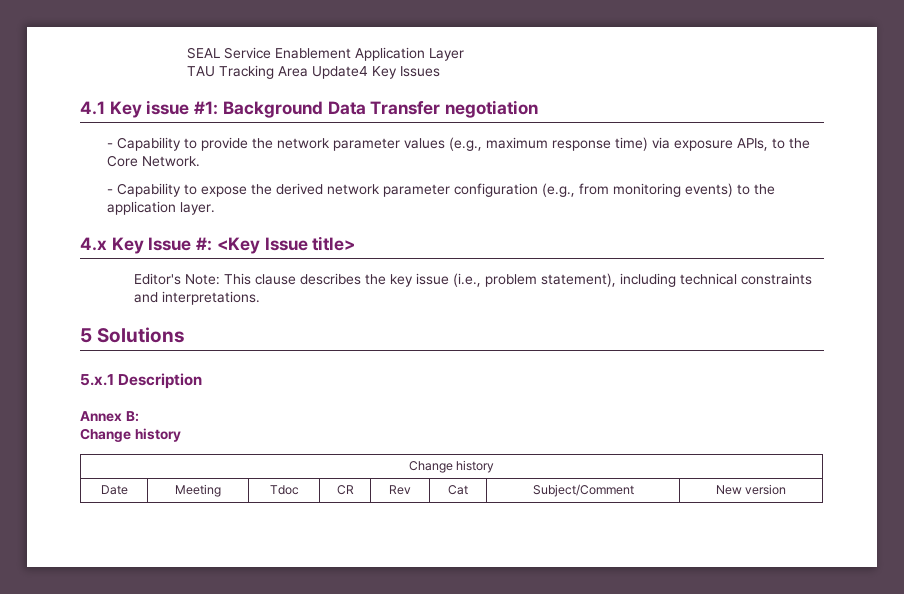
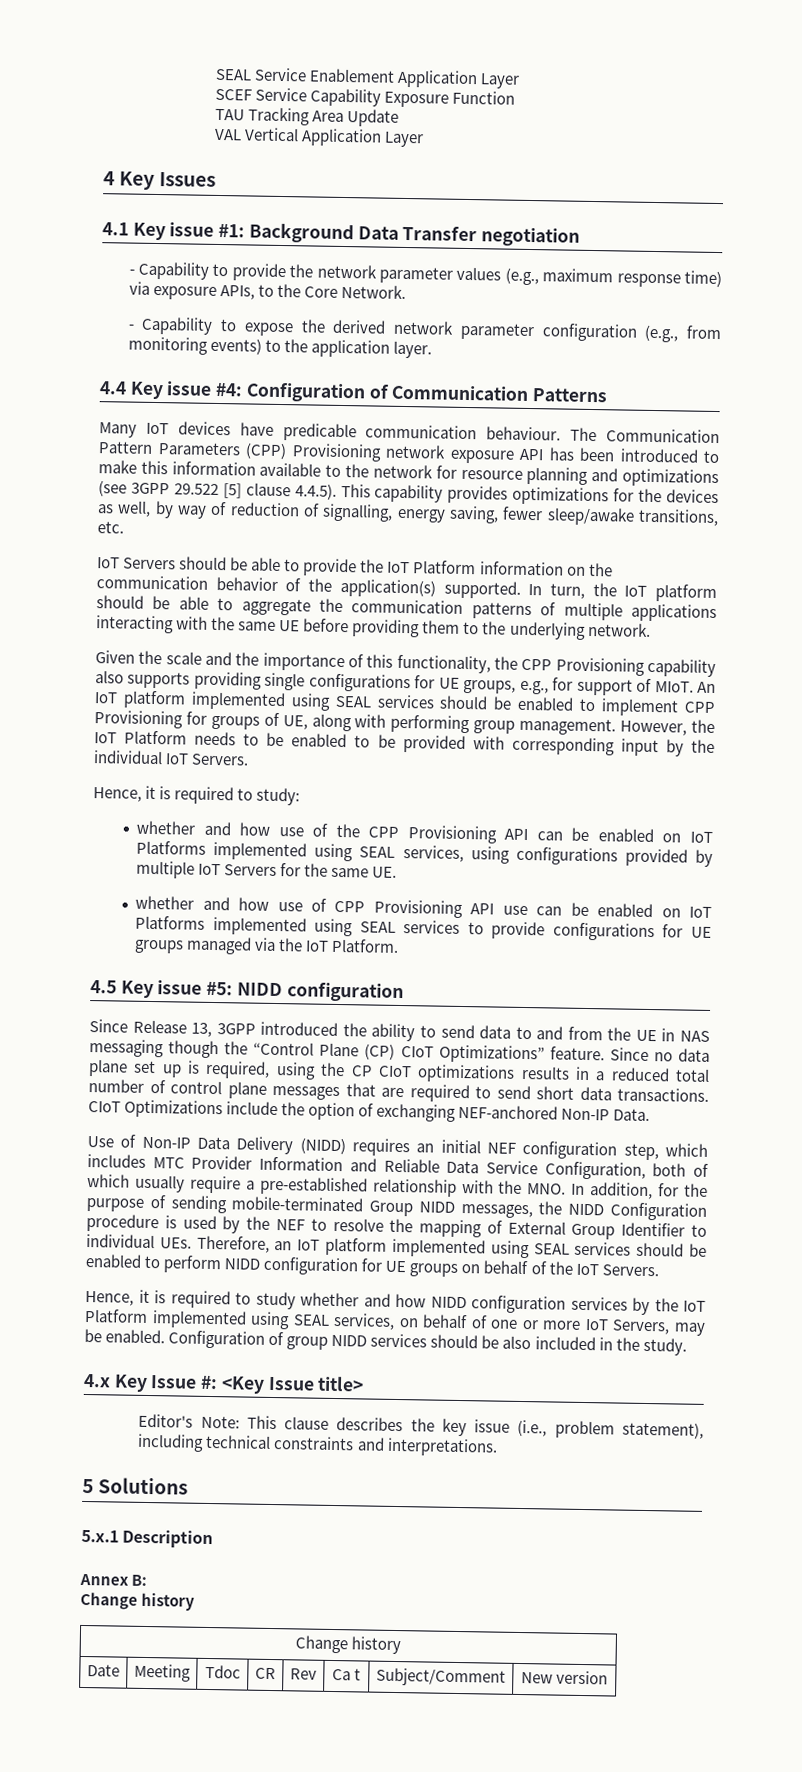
[187,65,369,79] TAU Tracking Area Update4 -> [214,87,515,108] [214,107,399,127] [213,127,424,148] [103,171,115,186] SCEF Service Capability Exposure Function // TAU Tracking Area Update // VAL Vertical Application Layer // 4
(215, 208) none -> [99,381,609,403] [99,421,720,444] [98,441,720,464] [98,460,719,488] [98,480,719,506] [97,500,719,527] [97,521,124,534] [97,556,613,577] [96,575,717,603] [96,595,717,623] [96,615,651,640] [95,650,716,678] [95,670,716,696] [94,690,716,717] [94,710,715,736] [94,730,716,757] [93,750,250,766] [93,785,301,806] [136,820,713,844] [136,840,713,867] [136,860,398,879] [135,895,712,918] [135,915,712,942] [134,936,400,955] [90,980,404,1003] [89,1019,710,1042] [89,1039,711,1064] [88,1059,711,1083] [88,1079,709,1103] [88,1099,651,1122] [87,1134,708,1161] [87,1154,709,1180] [87,1174,708,1200] [86,1195,707,1221] [86,1213,707,1240] [86,1233,708,1259] [85,1253,659,1277] [85,1289,706,1316] [84,1308,707,1336] [84,1328,687,1356] // 4.4 Key issue #4: Configuration of Communication Patterns // Many IoT devices have predicable communication behaviour. The Communication Pattern Parameters (CPP) Provisioning network exposure API has been introduced to make this information available to the network for resource planning and optimizations (see 3GPP 29.522 [5] clause 4.4.5). This capability provides optimizations for the devices as well, by way of reduction of signalling, energy saving, fewer sleep/awake transitions, etc. // IoT Servers should be able to provide the IoT Platform information on the communication behavior of the application(s) supported. In turn, the IoT platform should be able to aggregate the communication patterns of multiple applications interacting with the same UE before providing them to the underlying network. // Given the scale and the importance of this functionality, the CPP Provisioning capability also supports providing single configurations for UE groups, e.g., for support of MIoT. An IoT platform implemented using SEAL services should be enabled to implement CPP Provisioning for groups of UE, along with performing group management. However, the IoT Platform needs to be enabled to be provided with corresponding input by the individual IoT Servers. // Hence, it is required to study: // whether and how use of the CPP Provisioning API can be enabled on IoT Platforms implemented using SEAL services, using configurations provided by multiple IoT Servers for the same UE. // whether and how use of CPP Provisioning API use can be enabled on IoT Platforms implemented using SEAL services to provide configurations for UE groups managed via the IoT Platform. // 4.5 Key issue #5: NIDD configuration // Since Release 13, 3GPP introduced the ability to send data to and from the UE in NAS messaging though the “Control Plane (CP) CIoT Optimizations” feature. Since no data plane set up is required, using the CP CIoT optimizations results in a reduced total number of control plane messages that are required to send short data transactions. CIoT Optimizations include the option of exchanging NEF-anchored Non-IP Data. // Use of Non-IP Data Delivery (NIDD) requires an initial NEF configuration step, which includes MTC Provider Information and Reliable Data Service Configuration, both of which usually require a pre-established relationship with the MNO. In addition, for the purpose of sending mobile-terminated Group NIDD messages, the NIDD Configuration procedure is used by the NEF to resolve the mapping of External Group Identifier to individual UEs. Therefore, an IoT platform implemented using SEAL services should be enabled to perform NIDD configuration for UE groups on behalf of the IoT Servers. // Hence, it is required to study whether and how NIDD configuration services by the IoT Platform implemented using SEAL services, on behalf of one or more IoT Servers, may be enabled. Configuration of group NIDD services should be also included in the study.
[448,485,468,495] Cat -> [331,1668,362,1681] Ca t

